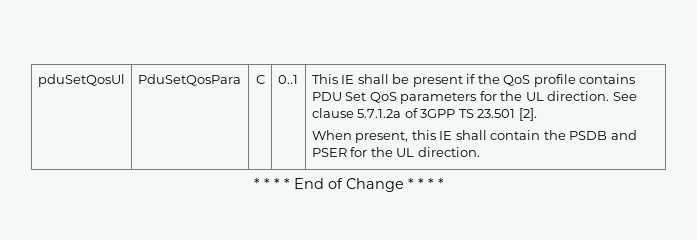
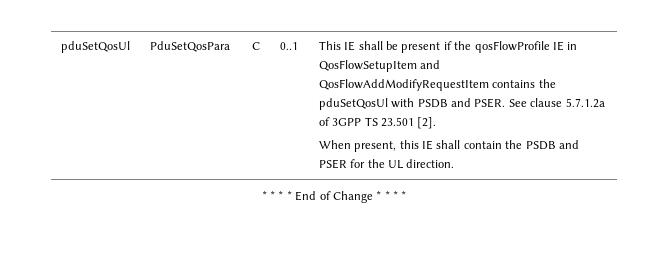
[503,74,636,87] [311,91,610,104] QoS profile contains PDU Set QoS parameters for the UL direction. -> [474,41,578,53] [318,60,441,72] [318,79,556,91] [318,98,506,110] qosFlowProfile IE in QosFlowSetupItem and QosFlowAddModifyRequestItem contains the pduSetQosUl with PSDB and PSER.

